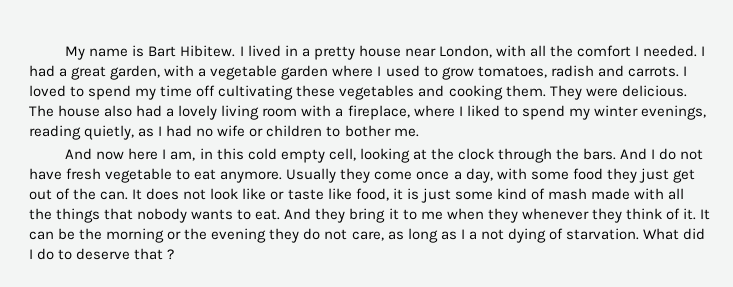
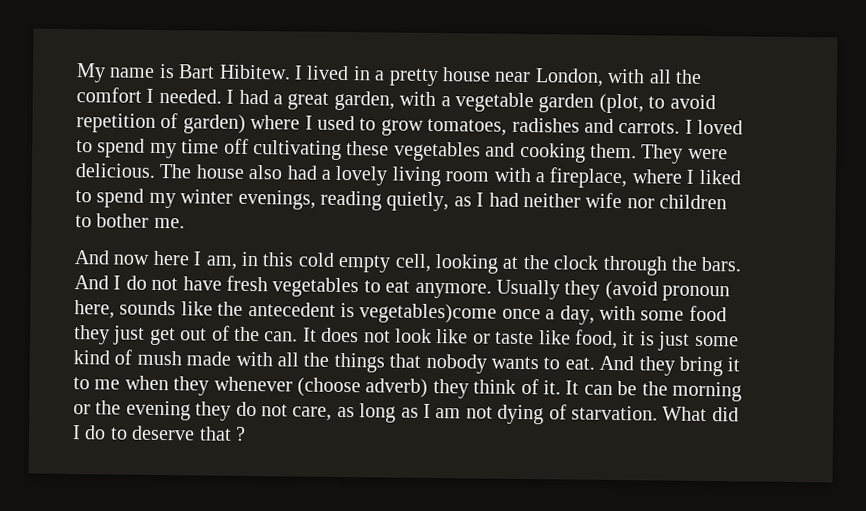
(329, 72) none -> [598,93,716,114] [76,112,246,134] (plot, to avoid repetition of garden)
[550,65,594,77] radish -> [511,117,580,133] radishes
[196,125,264,137] no wife or -> [522,192,655,209] neither wife nor
[105,168,173,183] vegetable -> [272,277,360,298] vegetables
[374,171,413,180] come -> [604,280,731,302] [74,300,498,324] (avoid pronoun here, sounds like the antecedent is vegetables)come
[547,188,587,200] mash -> [136,350,182,366] mush
(589, 214) none -> [297,377,429,398] (choose adverb)
[468,231,477,240] a -> [435,408,462,419] am

